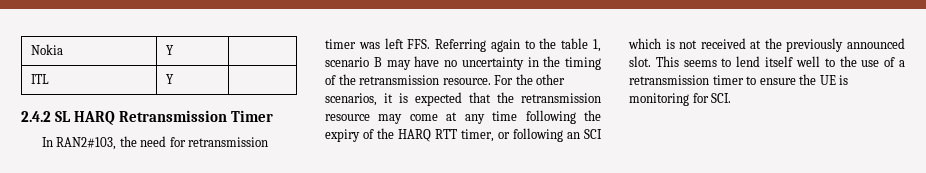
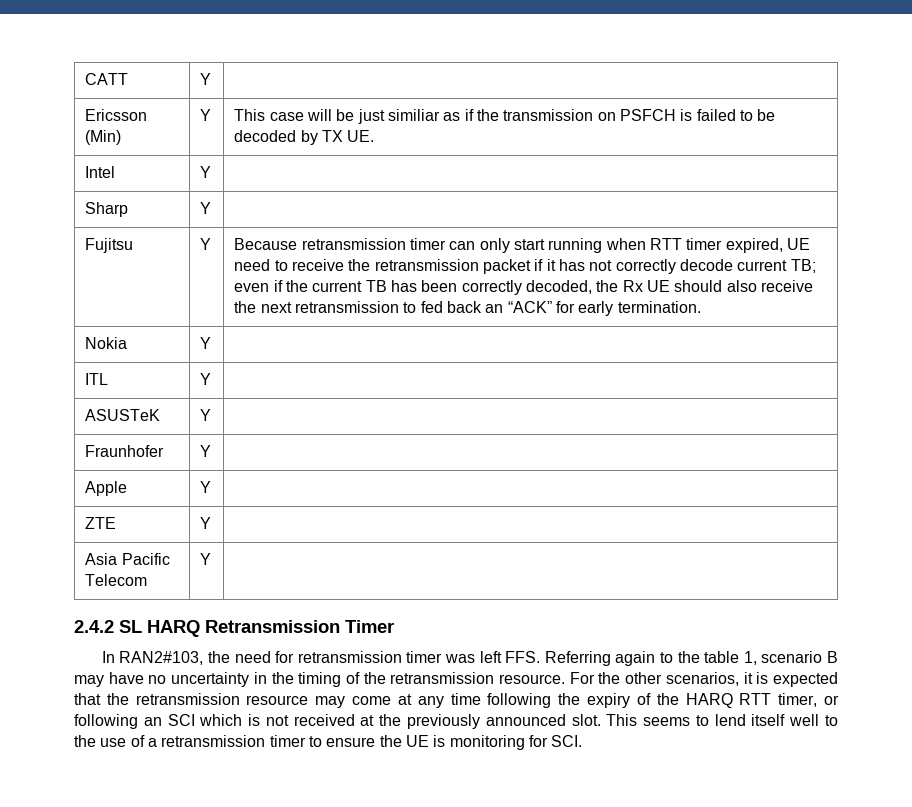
[31,44,64,55] [166,45,175,55] [31,74,50,84] Nokia | Y | // ITL -> [85,73,129,85] [200,73,212,85] [85,109,148,121] [85,130,122,145] [200,109,212,121] [234,109,776,124] [234,130,375,145] [85,166,116,178] [200,166,212,178] [85,202,129,217] [200,202,212,214] [85,238,134,253] [200,238,212,250] [234,238,810,253] [234,259,816,274] [234,280,813,295] [234,301,701,316] [85,337,128,349] [200,337,212,349] [85,373,109,385] [200,373,212,385] [85,409,161,421] [200,409,212,421] [85,445,165,457] [200,445,212,457] [85,481,128,496] [200,481,212,493] [85,517,117,529] [200,517,212,529] [85,553,170,565] [85,574,148,586] CATT | Y | // Ericsson (Min) | Y | This case will be just similiar as if the transmission on PSFCH is failed to be decoded by TX UE. // Intel | Y | // Sharp | Y | // Fujitsu | Y | Because retransmission timer can only start running when RTT timer expired, UE need to receive the retransmission packet if it has not correctly decode current TB; even if the current TB has been correctly decoded, the Rx UE should also receive the next retransmission to fed back an “ACK” for early termination. // Nokia | Y | // ITL | Y | // ASUSTeK | Y | // Fraunhofer | Y | // Apple | Y | // ZTE | Y | // Asia Pacific Telecom

